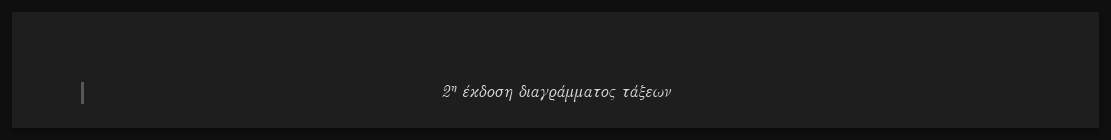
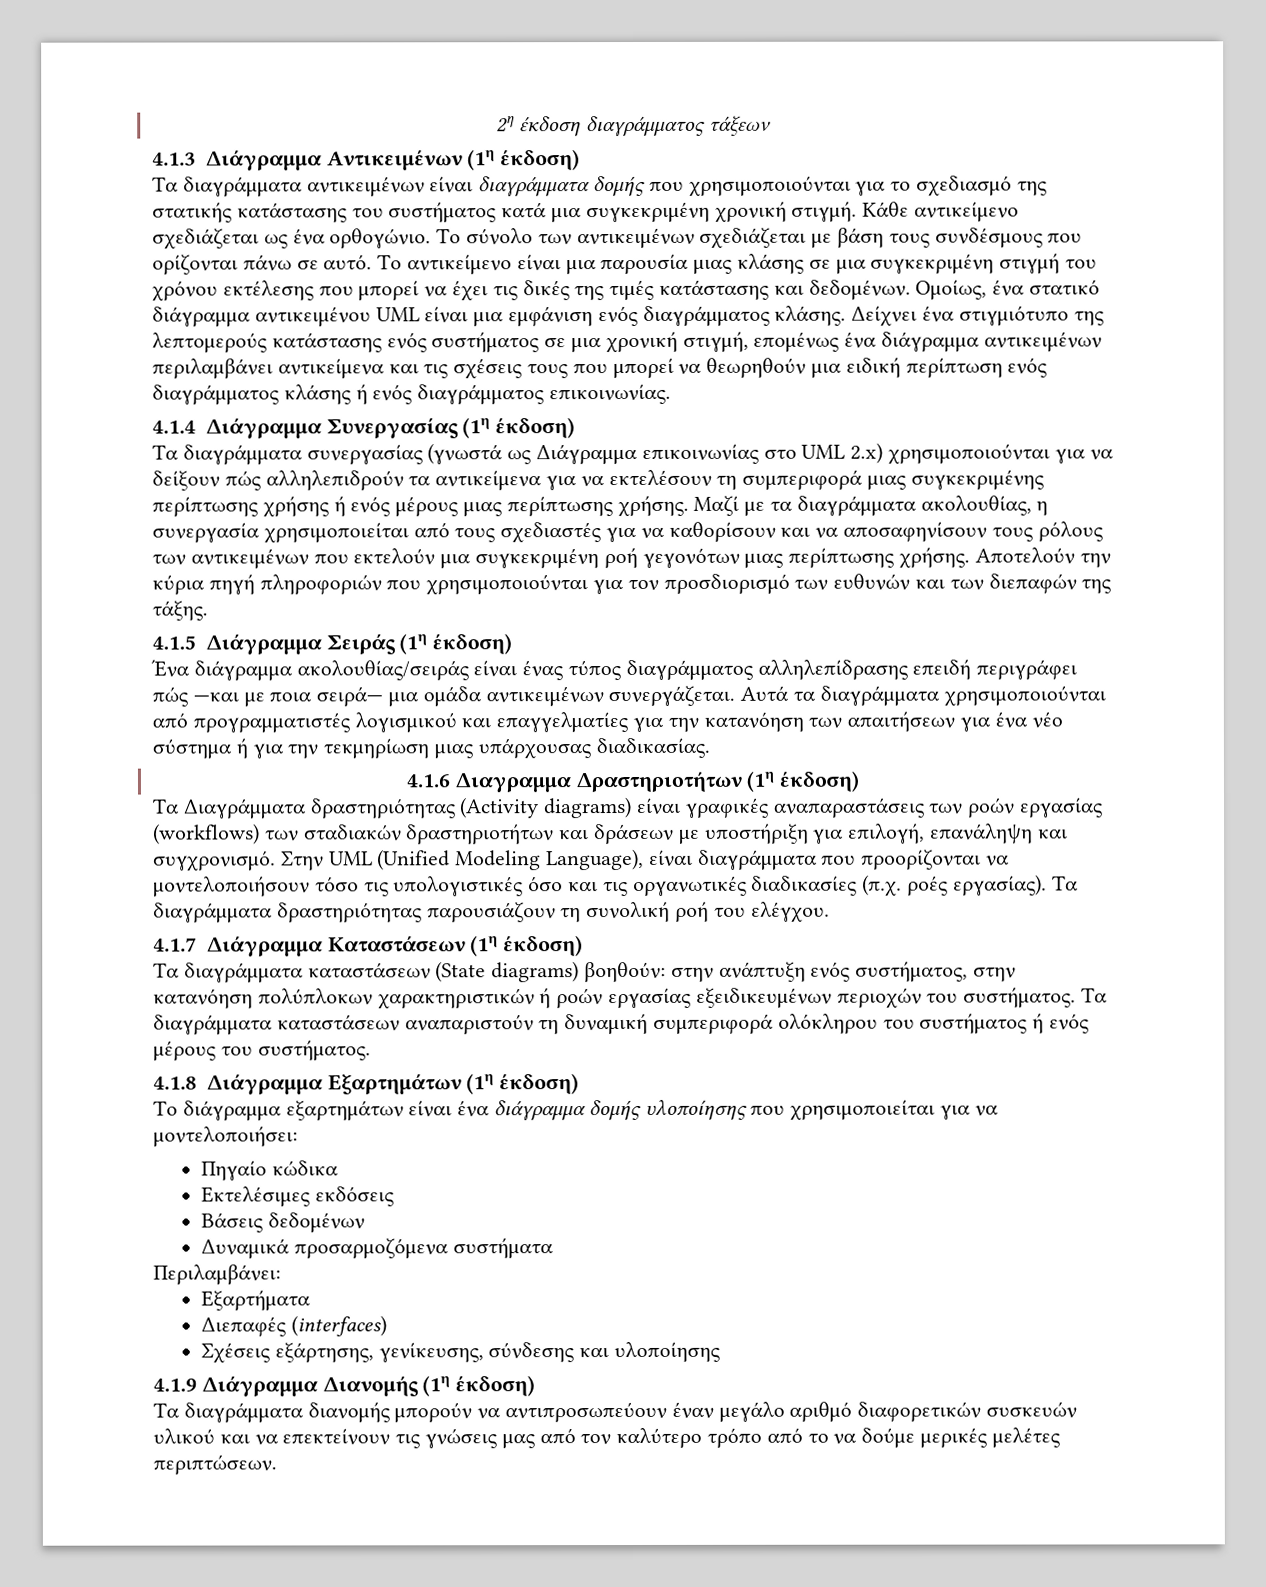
(672, 92) none -> [152,149,581,171] [152,175,1047,197] [152,201,1020,223] [152,227,1083,250] [152,253,1098,275] [152,279,1101,302] [152,305,1104,327] [152,331,1102,354] [152,357,1048,380] [152,383,672,405] [152,417,576,439] [152,442,1114,465] [152,469,1044,491] [152,495,1049,518] [152,521,1103,544] [152,547,1111,569] [152,573,1112,596] [152,600,208,621] [152,633,513,655] [151,659,1078,681] [152,685,1106,707] [152,711,1063,733] [152,737,710,760] [405,770,860,793] [153,797,1104,819] [153,823,1068,845] [153,848,1011,872] [153,874,1079,897] [153,901,830,923] [153,935,584,957] [153,961,1017,983] [153,987,1109,1010] [153,1013,1090,1035] [153,1040,371,1061] [153,1073,580,1095] [153,1099,999,1121] [153,1126,298,1147] [200,1160,339,1181] [200,1186,394,1207] [200,1212,365,1233] [200,1238,554,1259] [153,1264,281,1285] [200,1290,311,1311] [200,1315,387,1337] [200,1341,720,1364] [153,1375,536,1397] [153,1401,1078,1423] [153,1427,1060,1449] [153,1454,277,1475] // 4.1.3 Διάγραμμα Αντικειμένων (1η έκδοση) // Τα διαγράμματα αντικειμένων είναι διαγράμματα δομής που χρησιμοποιούνται για το σχεδιασμό της στατικής κατάστασης του συστήματος κατά μια συγκεκριμένη χρονική στιγμή. Κάθε αντικείμενο σχεδιάζεται ως ένα ορθογώνιο. Το σύνολο των αντικειμένων σχεδιάζεται με βάση τους συνδέσμους που ορίζονται πάνω σε αυτό. Το αντικείμενο είναι μια παρουσία μιας κλάσης σε μια συγκεκριμένη στιγμή του χρόνου εκτέλεσης που μπορεί να έχει τις δικές της τιμές κατάστασης και δεδομένων. Ομοίως, ένα στατικό διάγραμμα αντικειμένου UML είναι μια εμφάνιση ενός διαγράμματος κλάσης. Δείχνει ένα στιγμιότυπο της λεπτομερούς κατάστασης ενός συστήματος σε μια χρονική στιγμή, επομένως ένα διάγραμμα αντικειμένων περιλαμβάνει αντικείμενα και τις σχέσεις τους που μπορεί να θεωρηθούν μια ειδική περίπτωση ενός διαγράμματος κλάσης ή ενός διαγράμματος επικοινωνίας. // 4.1.4 Διάγραμμα Συνεργασίας (1η έκδοση) // Τα διαγράμματα συνεργασίας (γνωστά ως Διάγραμμα επικοινωνίας στο UML 2.x) χρησιμοποιούνται για να δείξουν πώς αλληλεπιδρούν τα αντικείμενα για να εκτελέσουν τη συμπεριφορά μιας συγκεκριμένης περίπτωσης χρήσης ή ενός μέρους μιας περίπτωσης χρήσης. Μαζί με τα διαγράμματα ακολουθίας, η συνεργασία χρησιμοποιείται από τους σχεδιαστές για να καθορίσουν και να αποσαφηνίσουν τους ρόλους των αντικειμένων που εκτελούν μια συγκεκριμένη ροή γεγονότων μιας περίπτωσης χρήσης. Αποτελούν την κύρια πηγή πληροφοριών που χρησιμοποιούνται για τον προσδιορισμό των ευθυνών και των διεπαφών της τάξης. // 4.1.5 Διάγραμμα Σειράς (1η έκδοση) // Ένα διάγραμμα ακολουθίας/σειράς είναι ένας τύπος διαγράμματος αλληλεπίδρασης επειδή περιγράφει πώς —και με ποια σειρά— μια ομάδα αντικειμένων συνεργάζεται. Αυτά τα διαγράμματα χρησιμοποιούνται από προγραμματιστές λογισμικού και επαγγελματίες για την κατανόηση των απαιτήσεων για ένα νέο σύστημα ή για την τεκμηρίωση μιας υπάρχουσας διαδικασίας. // 4.1.6 Διαγραμμα Δραστηριοτήτων (1η έκδοση) // Τα Διαγράμματα δραστηριότητας (Activity diagrams) είναι γραφικές αναπαραστάσεις των ροών εργασίας (workflows) των σταδιακών δραστηριοτήτων και δράσεων με υποστήριξη για επιλογή, επανάληψη και συγχρονισμό. Στην UML (Unified Modeling Language), είναι διαγράμματα που προορίζονται να μοντελοποιήσουν τόσο τις υπολογιστικές όσο και τις οργανωτικές διαδικασίες (π.χ. ροές εργασίας). Τα διαγράμματα δραστηριότητας παρουσιάζουν τη συνολική ροή του ελέγχου. // 4.1.7 Διάγραμμα Καταστάσεων (1η έκδοση) // Τα διαγράμματα καταστάσεων (State diagrams) βοηθούν: στην ανάπτυξη ενός συστήματος, στην κατανόηση πολύπλοκων χαρακτηριστικών ή ροών εργασίας εξειδικευμένων περιοχών του συστήματος. Τα διαγράμματα καταστάσεων αναπαριστούν τη δυναμική συμπεριφορά ολόκληρου του συστήματος ή ενός μέρους του συστήματος. // 4.1.8 Διάγραμμα Εξαρτημάτων (1η έκδοση) // Το διάγραμμα εξαρτημάτων είναι ένα διάγραμμα δομής υλοποίησης που χρησιμοποιείται για να μοντελοποιήσει: // Πηγαίο κώδικα // Εκτελέσιμες εκδόσεις // Βάσεις δεδομένων // Δυναμικά προσαρμοζόμενα συστήματα // Περιλαμβάνει: // Εξαρτήματα // Διεπαφές (interfaces) // Σχέσεις εξάρτησης, γενίκευσης, σύνδεσης και υλοποίησης // 4.1.9 Διάγραμμα Διανομής (1η έκδοση) // Τα διαγράμματα διανομής μπορούν να αντιπροσωπεύουν έναν μεγάλο αριθμό διαφορετικών συσκευών υλικού και να επεκτείνουν τις γνώσεις μας από τον καλύτερο τρόπο από το να δούμε μερικές μελέτες περιπτώσεων.

